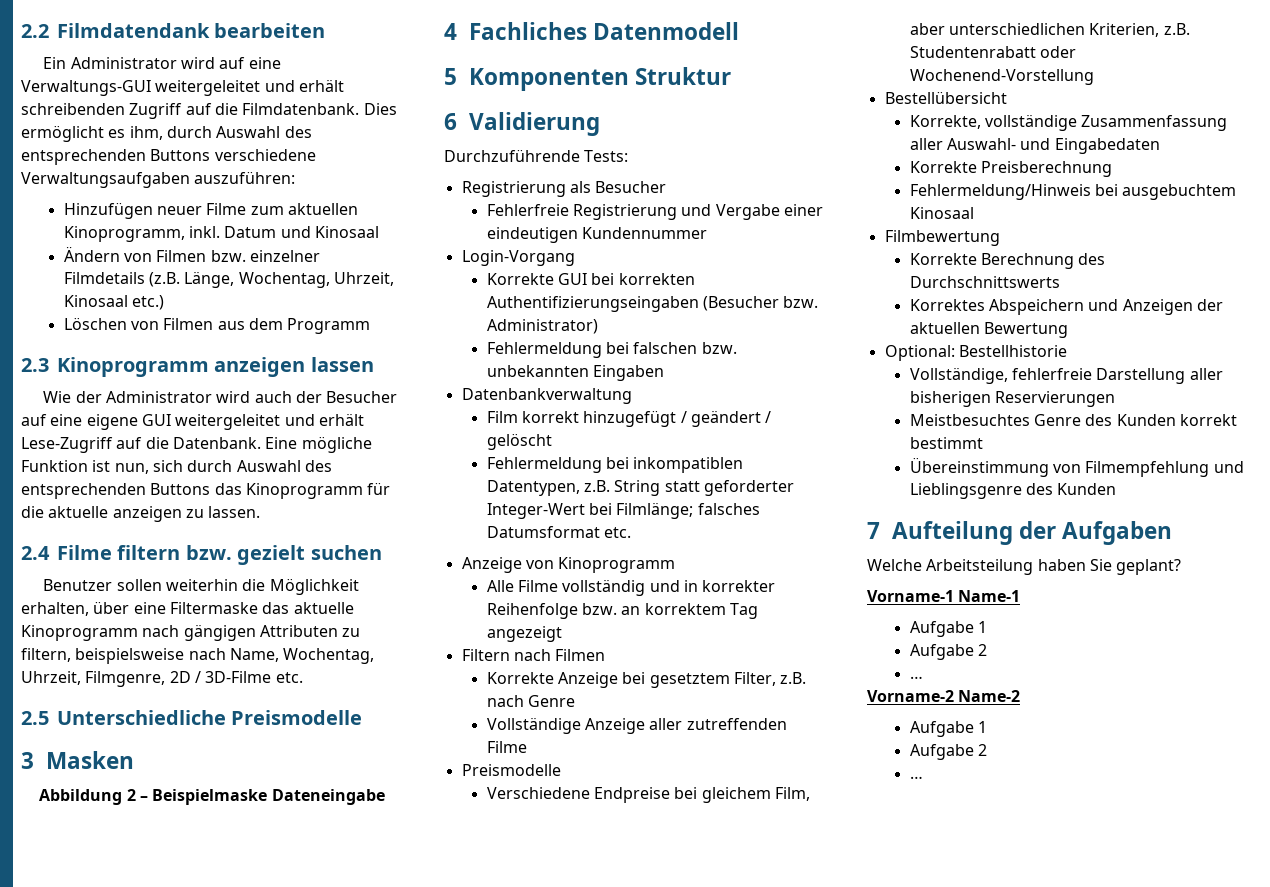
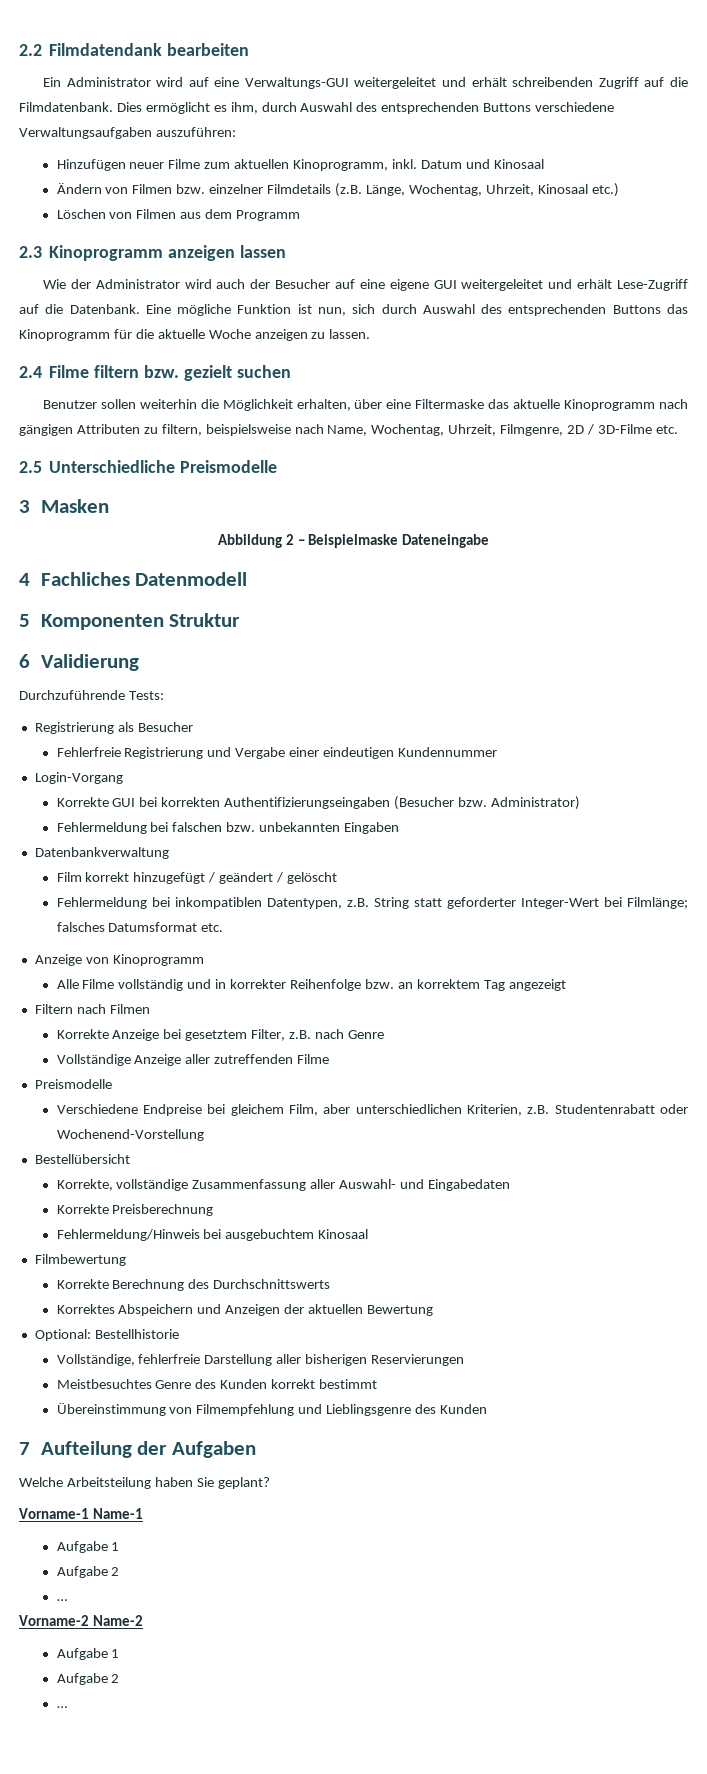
(109, 512) none -> [208,329,251,339] Woche

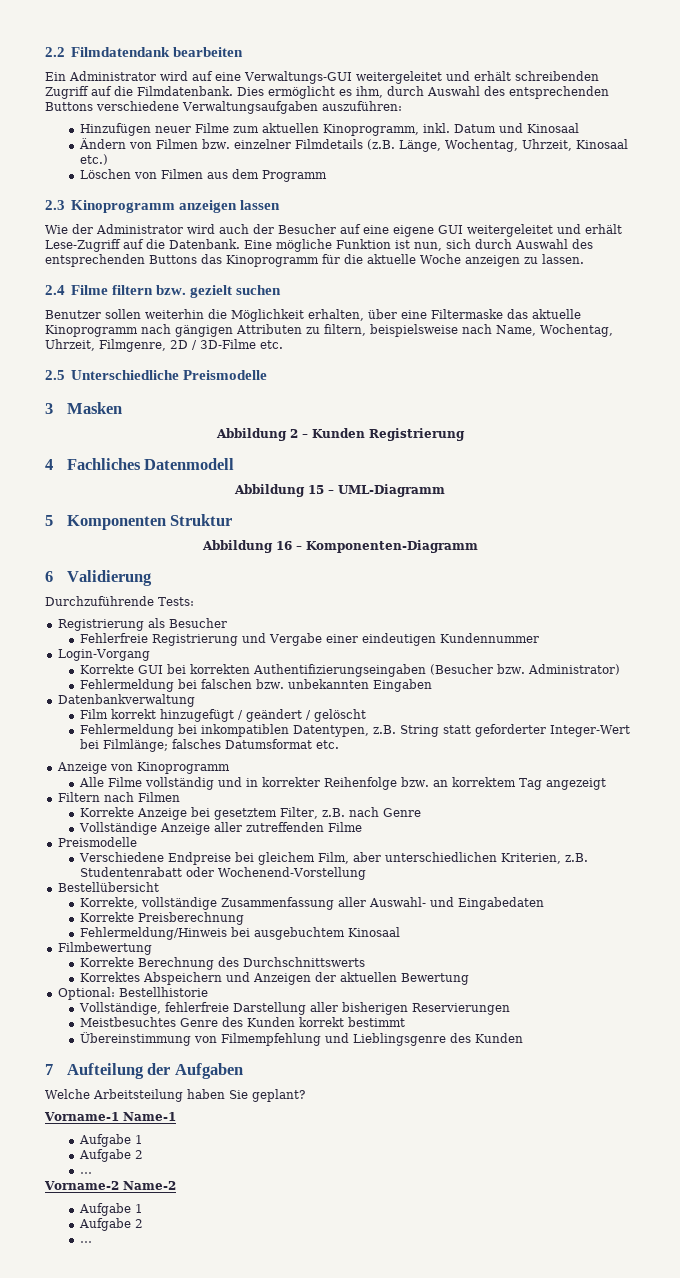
[308,534,490,548] Beispielmaske Dateneingabe -> [311,428,465,441] Kunden Registrierung
(248, 579) none -> [234,484,445,497] // Abbildung 15 – UML-Diagramm
(241, 620) none -> [201,540,478,553] // Abbildung 16 – Komponenten-Diagramm

